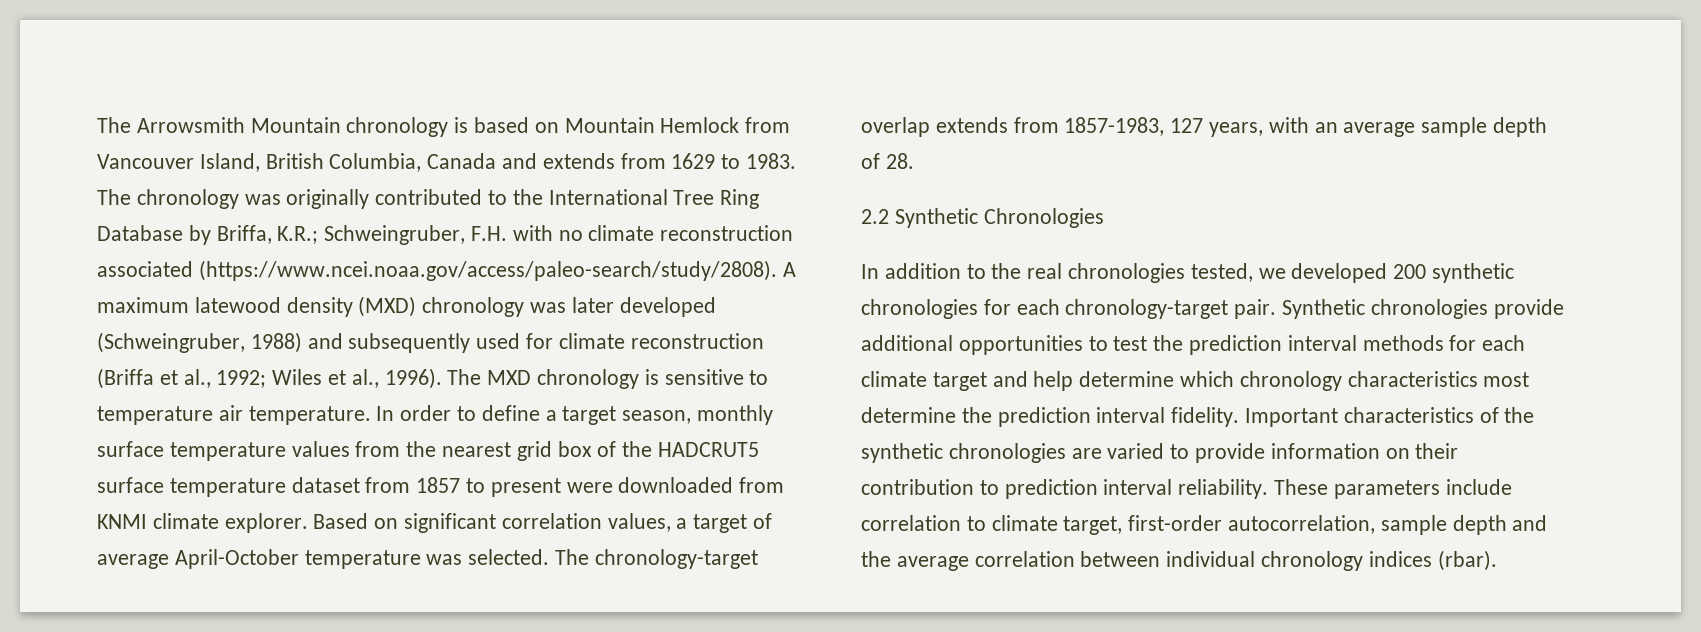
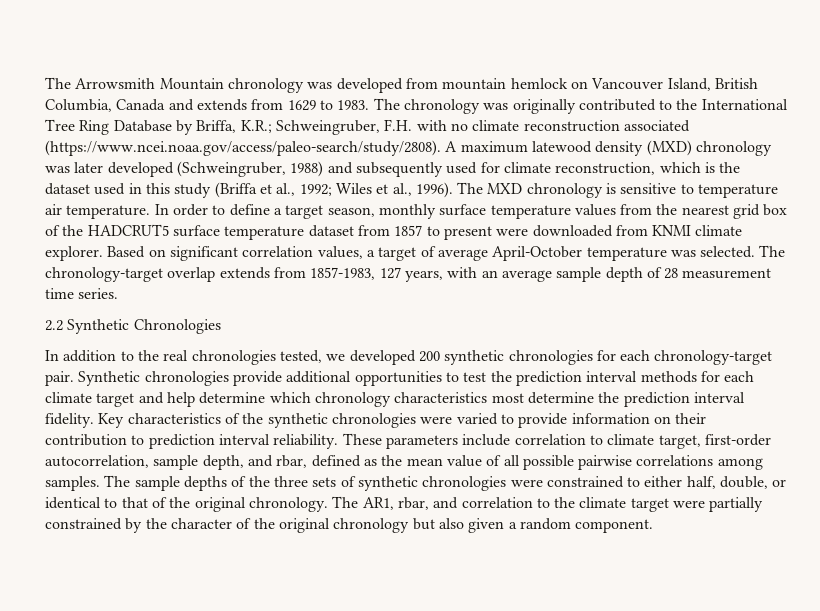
[454,117,791,133] is based on Mountain Hemlock from -> [307,78,588,93] was developed from mountain hemlock on
[630,333,764,349] reconstruction -> [555,162,741,175] [45,183,212,198] reconstruction, which is the dataset used in this study
[885,153,914,169] 28. -> [664,268,772,279] [45,288,119,299] 28 measurement time series.
[1245,408,1339,427] Important -> [98,413,125,428] Key
[1071,448,1102,459] are -> [420,416,453,424] were
[1452,515,1548,535] [861,550,1497,571] depth and the average correlation between individual chronology indices (rbar). -> [202,455,763,470] [45,475,787,491] [45,496,764,512] [45,518,654,533] depth, and rbar, defined as the mean value of all possible pairwise correlations among samples. The sample depths of the three sets of synthetic chronologies were constrained to either half, double, or identical to that of the original chronology. The AR1, rbar, and correlation to the climate target were partially constrained by the character of the original chronology but also given a random component.

